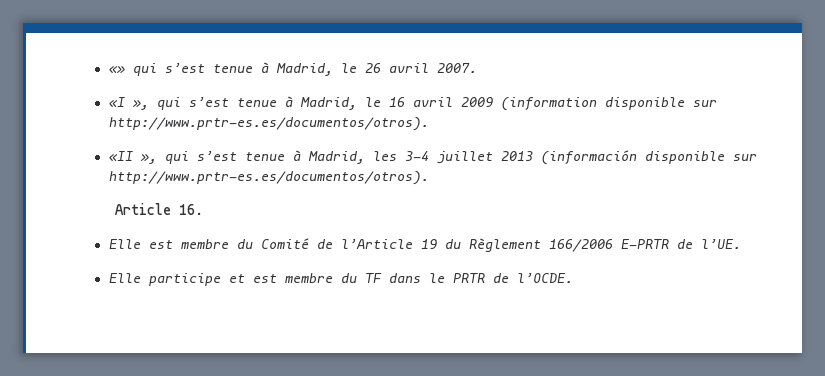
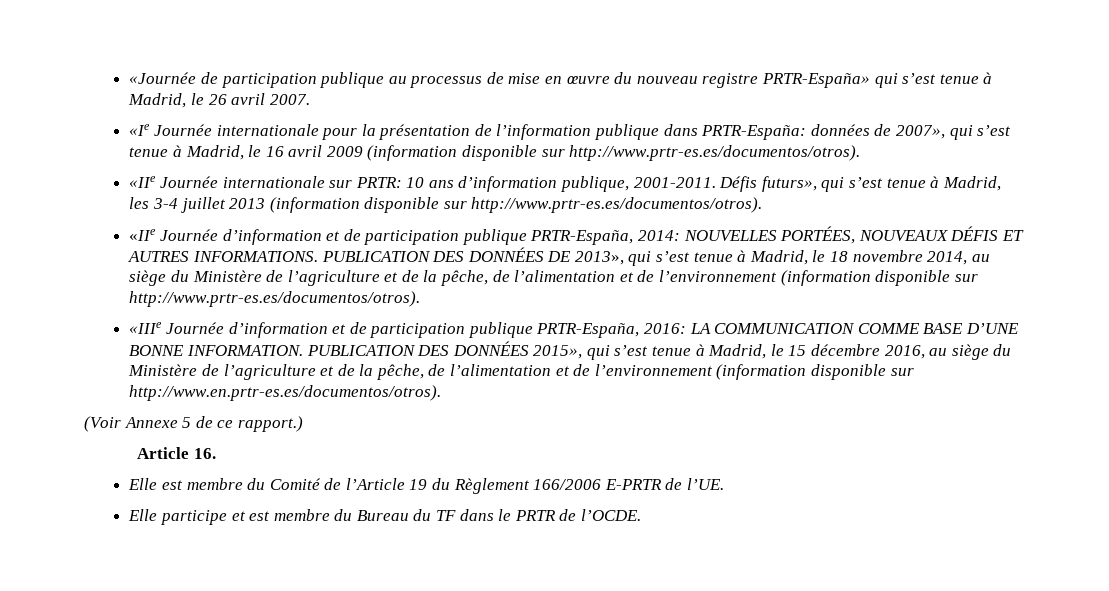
[108,66,125,74] «» -> [129,72,870,88] «Journée de participation publique au processus de mise en œuvre du nouveau registre PRTR-España»
[108,97,149,110] «I », -> [129,124,945,140] «Ie Journée internationale pour la présentation de l’information publique dans PRTR-España: données de 2007»,
[108,151,157,164] «II », -> [129,176,817,192] «IIe Journée internationale sur PRTR: 10 ans d’information publique, 2001-2011. Défis futurs»,
[540,150,757,165] [108,171,429,185] (información disponible sur http://www.prtr-es.es/documentos/otros). -> [269,197,763,213] [129,226,1024,245] [128,247,990,266] [129,270,978,286] [129,291,421,307] [129,322,1019,338] [129,341,1012,360] [128,364,914,380] [129,385,442,401] [84,416,303,432] (information disponible sur http://www.prtr-es.es/documentos/otros). // «IIe Journée d’information et de participation publique PRTR-España, 2014: NOUVELLES PORTÉES, NOUVEAUX DÉFIS ET AUTRES INFORMATIONS. PUBLICATION DES DONNÉES DE 2013», qui s’est tenue à Madrid, le 18 novembre 2014, au siège du Ministère de l’agriculture et de la pêche, de l’alimentation et de l’environnement (information disponible sur http://www.prtr-es.es/documentos/otros). // «IIIe Journée d’information et de participation publique PRTR-España, 2016: LA COMMUNICATION COMME BASE D’UNE BONNE INFORMATION. PUBLICATION DES DONNÉES 2015», qui s’est tenue à Madrid, le 15 décembre 2016, au siège du Ministère de l’agriculture et de la pêche, de l’alimentation et de l’environnement (information disponible sur http://www.en.prtr-es.es/documentos/otros). // (Voir Annexe 5 de ce rapport.)
(357, 278) none -> [356,509,432,521] Bureau du

